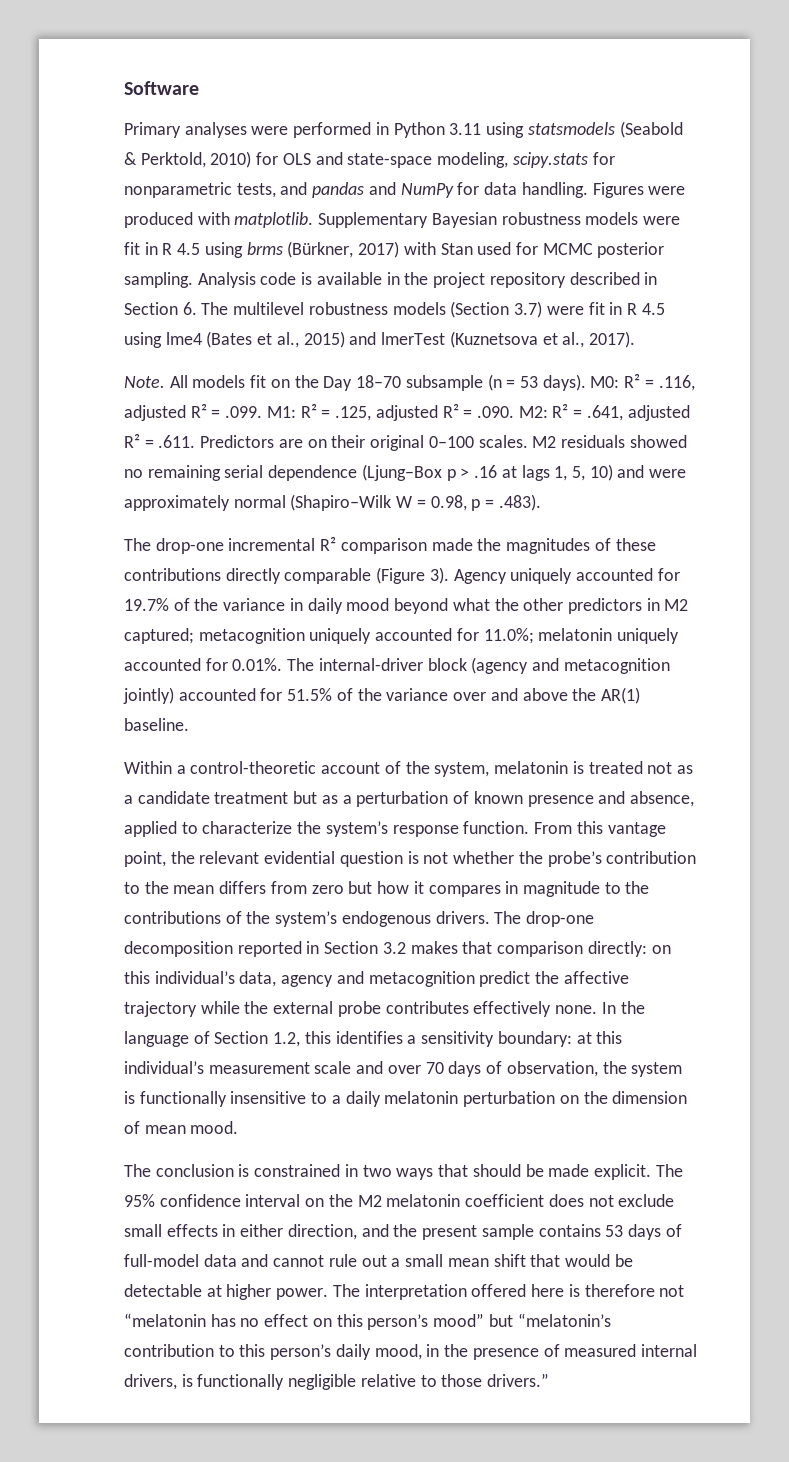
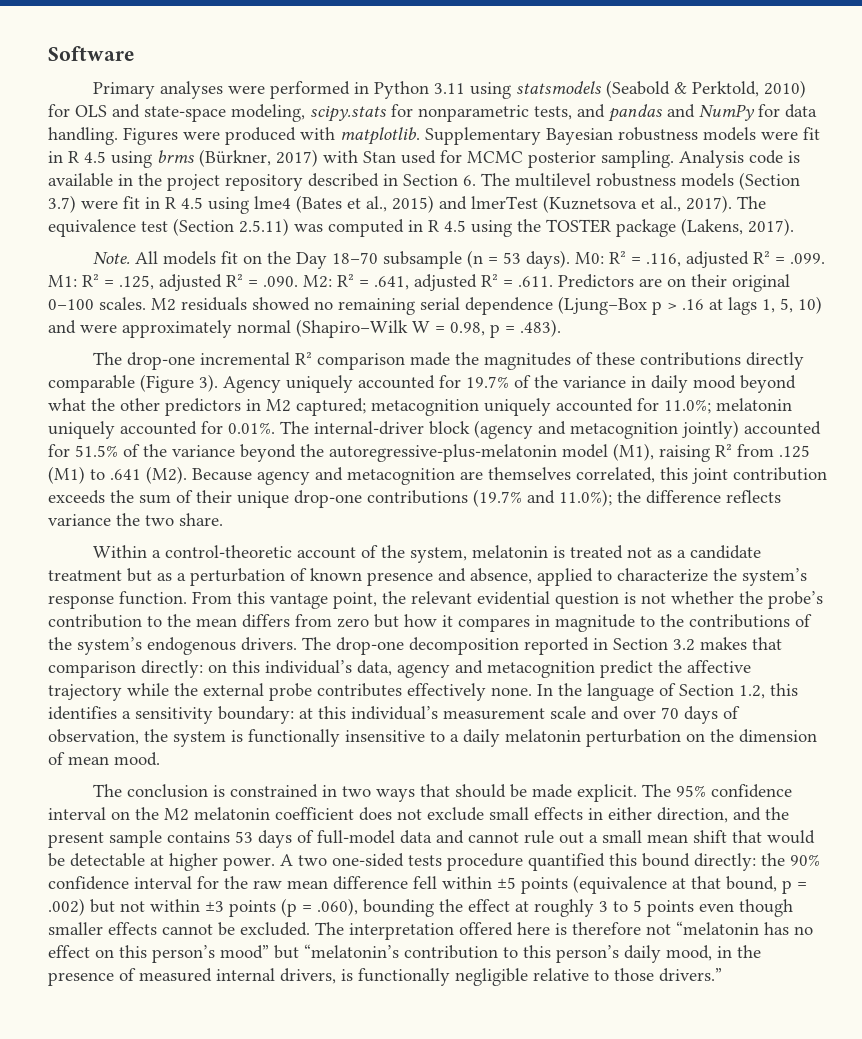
(635, 339) none -> [737,196,766,209] [48,218,794,237] The equivalence test (Section 2.5.11) was computed in R 4.5 using the TOSTER package (Lakens, 2017).
[453,687,640,704] [124,718,189,731] over and above the AR(1) baseline. -> [240,443,810,462] [48,466,827,485] [48,489,781,508] [48,513,223,526] beyond the autoregressive-plus-melatonin model (M1), raising R² from .125 (M1) to .641 (M2). Because agency and metacognition are themselves correlated, this joint contribution exceeds the sum of their unique drop-one contributions (19.7% and 11.0%); the difference reflects variance the two share.
(329, 1294) none -> [280,853,820,871] [48,875,807,894] [48,898,793,917] [48,922,310,936] A two one-sided tests procedure quantified this bound directly: the 90% confidence interval for the raw mean difference fell within ±5 points (equivalence at that bound, p = .002) but not within ±3 points (p = .060), bounding the effect at roughly 3 to 5 points even though smaller effects cannot be excluded.

